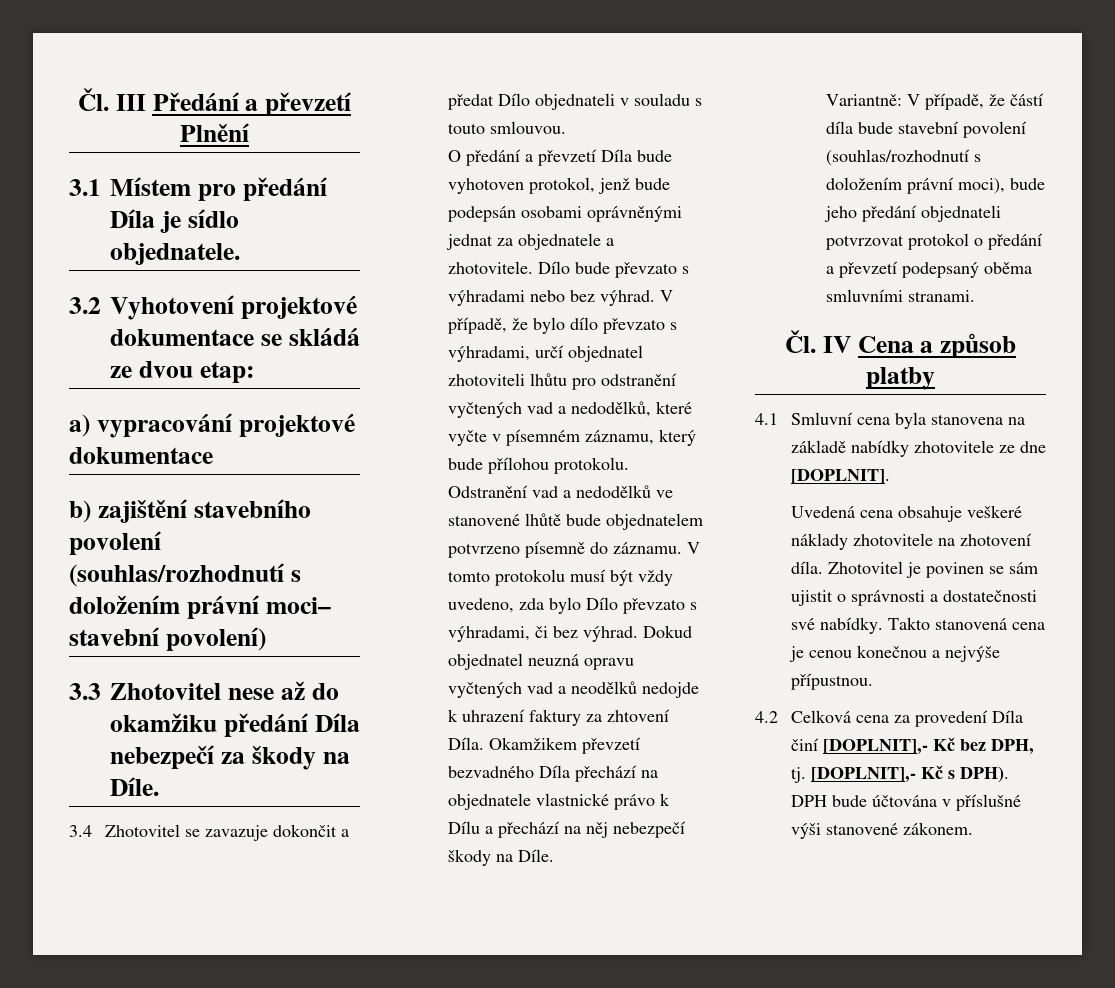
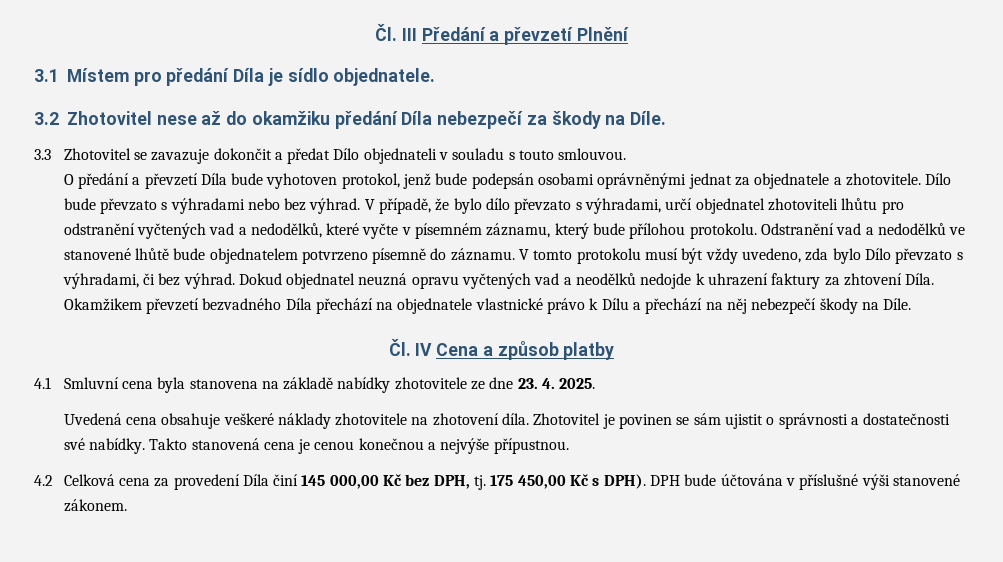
[110,295,357,320] [110,327,360,346] [110,361,254,383] [69,413,355,438] [69,447,213,464] [69,499,311,523] [69,531,161,555] [69,563,301,587] [69,595,331,619] [69,627,266,651] [69,683,101,700] Vyhotovení projektové dokumentace se skládá ze dvou etap: // a) vypracování projektové dokumentace // b) zajištění stavebního povolení (souhlas/rozhodnutí s doložením právní moci– stavební povolení) // 3.3 -> (59, 118) none
[69,825,92,837] 3.4 -> [34,149,51,160] 3.3
[826,93,1044,110] [826,121,1027,138] [826,149,982,166] [826,177,1046,194] [824,205,1002,222] [826,233,1043,250] [826,261,1033,278] [826,289,976,302] // Variantně: V případě, že částí díla bude stavební povolení (souhlas/rozhodnutí s doložením právní moci), bude jeho předání objednateli potvrzovat protokol o předání a převzetí podepsaný oběma smluvními stranami. -> (912, 304) none
[790,469,890,484] [DOPLNIT]. -> [517,378,596,389] 23. 4. 2025.
[822,739,928,755] [DOPLNIT],- -> [301,475,379,489] 145 000,00
[810,767,916,783] [DOPLNIT],- -> [490,475,566,489] 175 450,00

